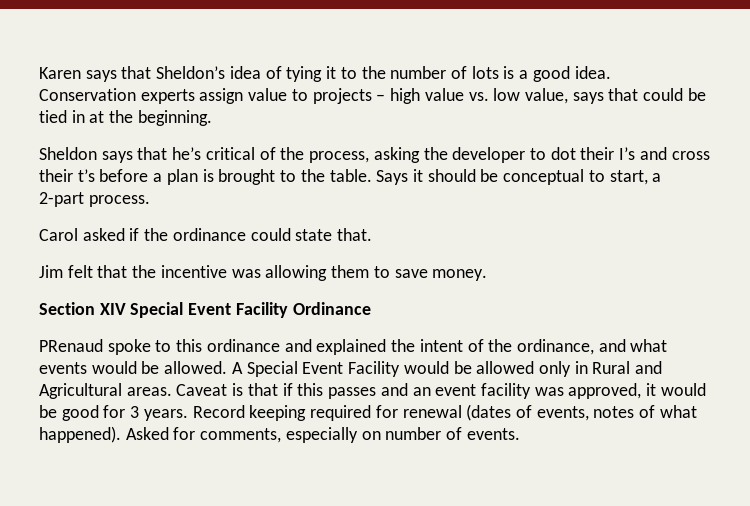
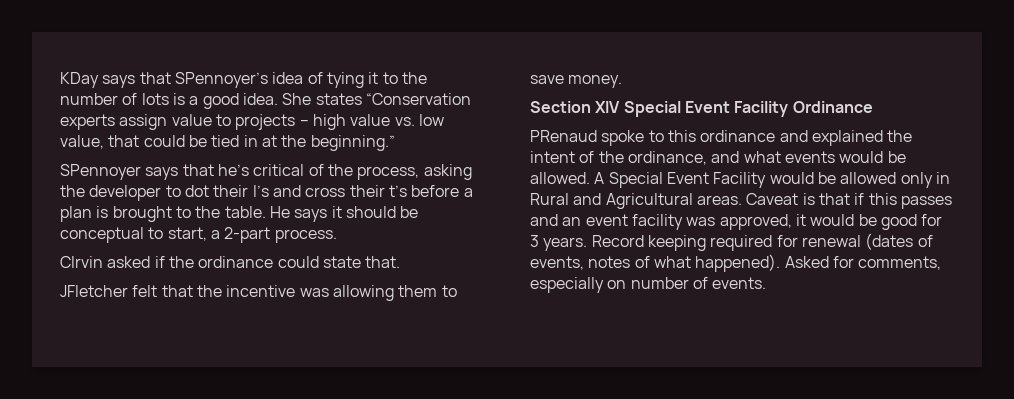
[39,66,226,82] Karen says that Sheldon’s -> [60,72,268,88] KDay says that SPennoyer’s
[39,88,136,101] Conservation -> [282,93,471,105] She states “Conservation
[572,92,604,104] says -> (104, 142) none
[137,110,212,126] [39,147,97,160] beginning. // Sheldon -> [310,135,395,151] [60,164,141,180] beginning.” // SPennoyer
[376,170,409,185] Says -> [269,206,328,222] He says
[39,228,78,241] Carol -> [60,256,103,268] CIrvin
[39,265,63,278] Jim -> [60,285,128,297] JFletcher

